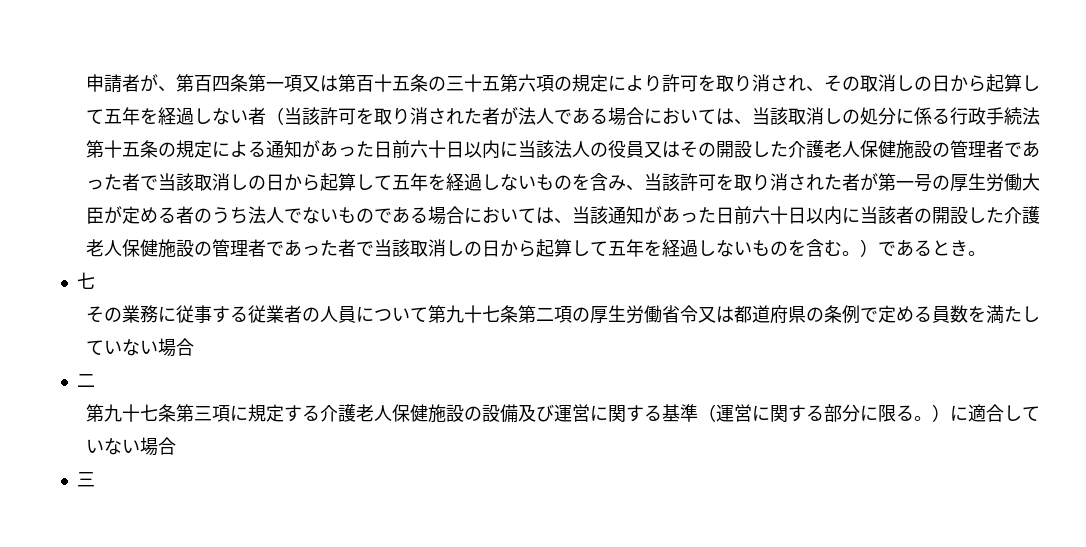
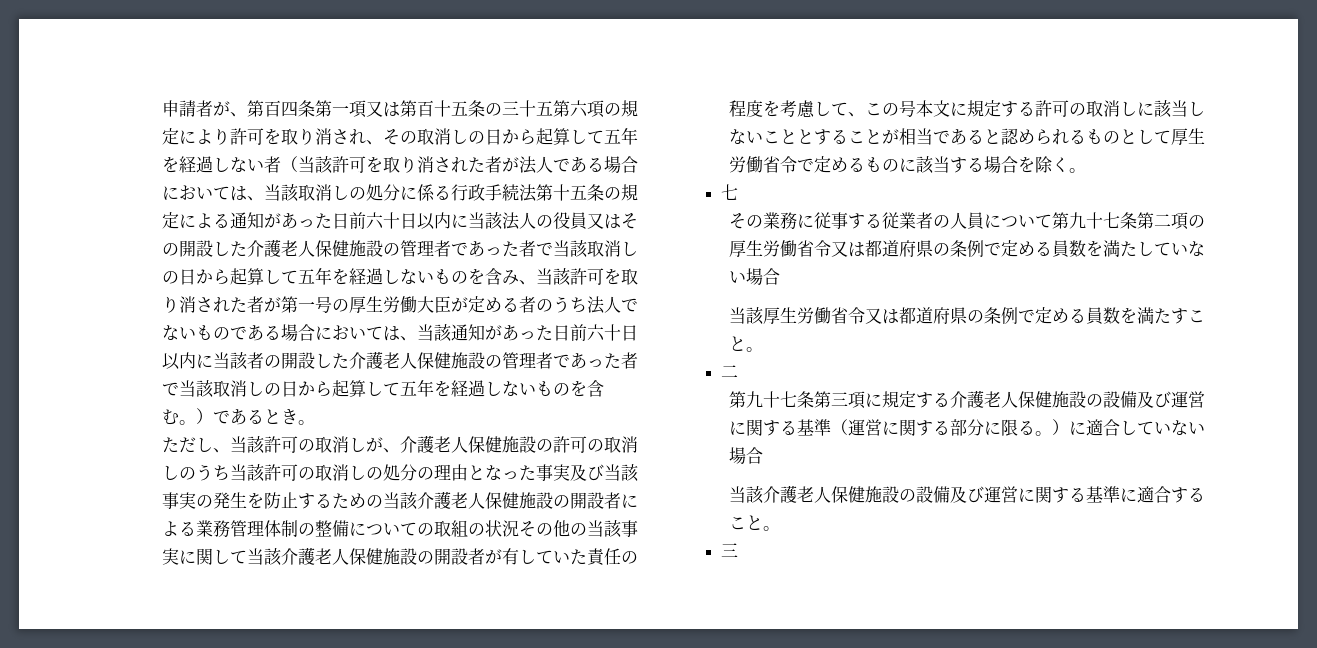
(987, 253) none -> [161,435,638,454] [161,464,639,482] [161,491,638,510] [161,520,638,538] [161,547,638,566] [728,100,1205,118] [728,128,1205,145] [728,156,1086,174] // ただし、当該許可の取消しが、介護老人保健施設の許可の取消しのうち当該許可の取消しの処分の理由となった事実及び当該事実の発生を防止するための当該介護老人保健施設の開設者による業務管理体制の整備についての取組の状況その他の当該事実に関して当該介護老人保健施設の開設者が有していた責任の程度を考慮して、この号本文に規定する許可の取消しに該当しないこととすることが相当であると認められるものとして厚生労働省令で定めるものに該当する場合を除く。
(195, 347) none -> [728,307,1205,325] [728,336,763,352] // 当該厚生労働省令又は都道府県の条例で定める員数を満たすこと。
(177, 446) none -> [728,485,1205,504] [728,515,780,531] // 当該介護老人保健施設の設備及び運営に関する基準に適合すること。

